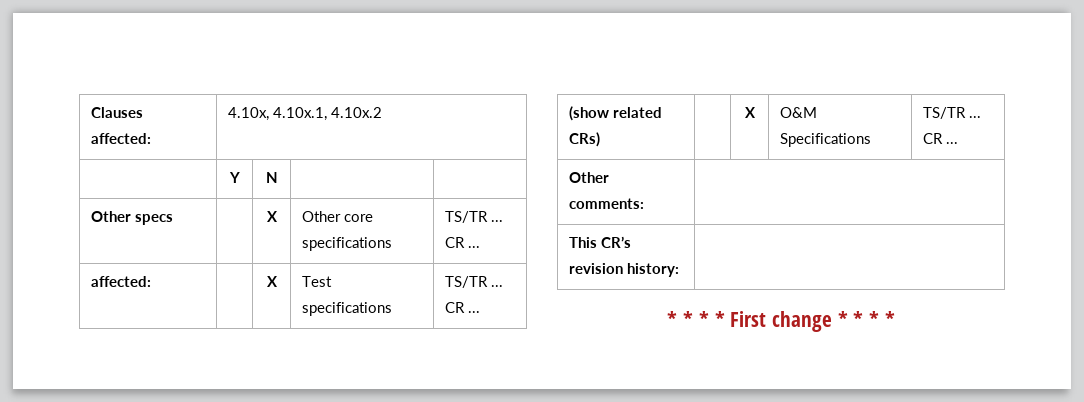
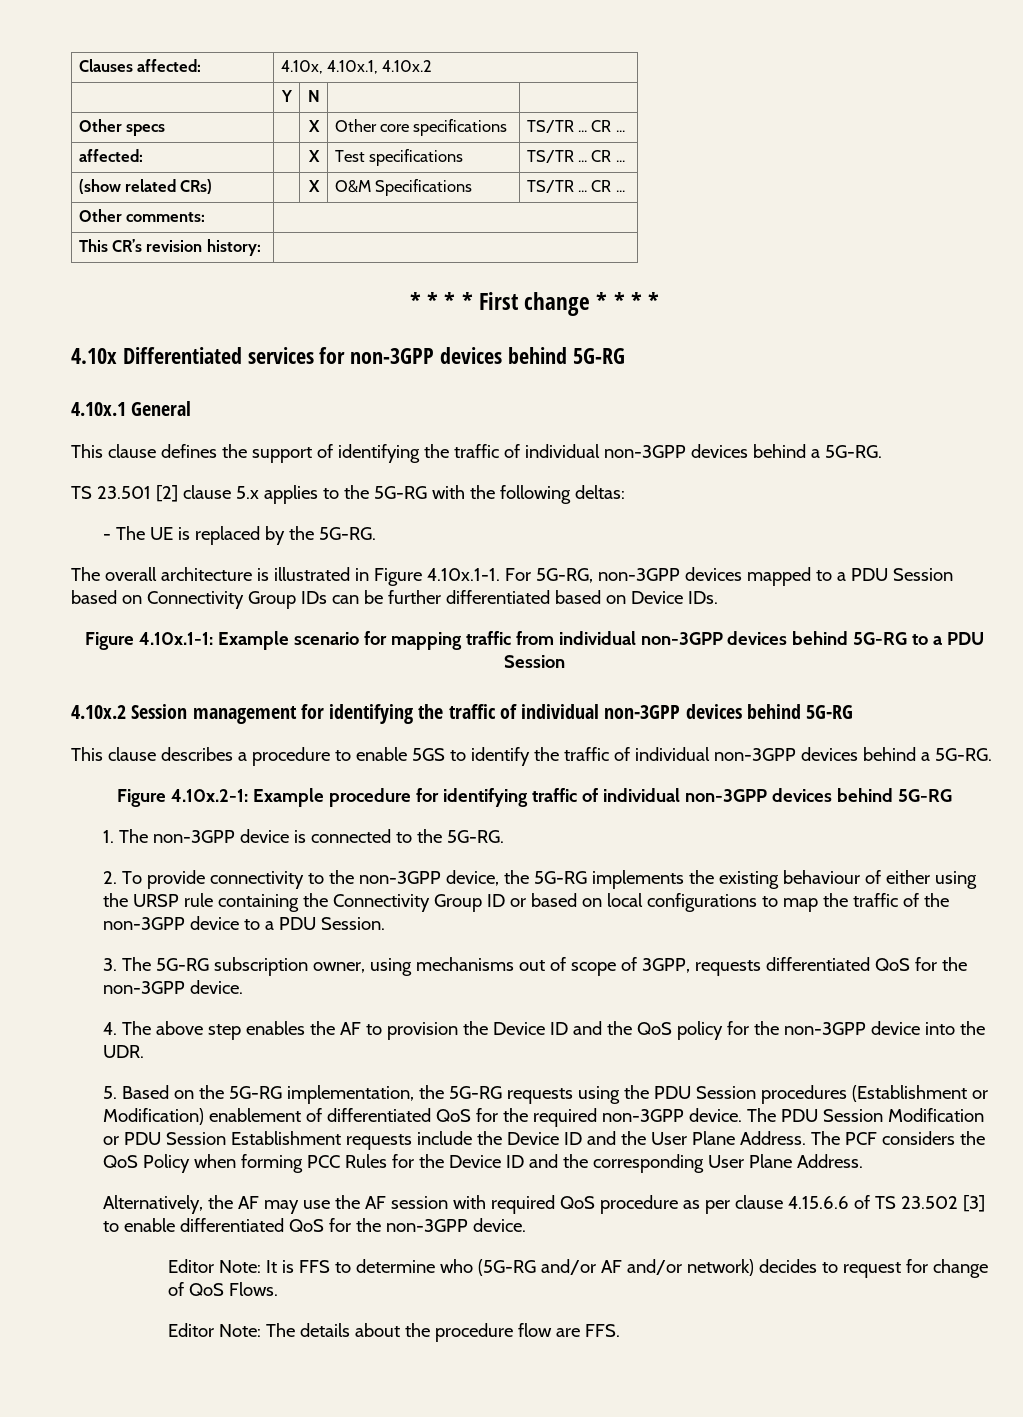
(895, 319) none -> [71,347,625,364] [71,401,192,416] [71,444,882,463] [71,485,625,504] [103,526,377,545] [71,567,953,586] [71,590,718,609] [84,631,985,650] [504,655,565,668] [71,704,854,724] [71,747,992,766] [117,788,952,807] [103,829,505,843] [103,870,978,889] [103,893,950,912] [103,916,386,930] [103,957,968,976] [103,980,244,994] [103,1021,986,1040] [103,1045,145,1058] [103,1085,989,1104] [103,1108,985,1127] [103,1131,986,1150] [103,1154,864,1173] [103,1195,986,1214] [103,1218,527,1232] [167,1259,988,1278] [167,1282,278,1296] [167,1323,620,1342] // 4.10x Differentiated services for non-3GPP devices behind 5G-RG // 4.10x.1 General // This clause defines the support of identifying the traffic of individual non-3GPP devices behind a 5G-RG. // TS 23.501 [2] clause 5.x applies to the 5G-RG with the following deltas: // - The UE is replaced by the 5G-RG. // The overall architecture is illustrated in Figure 4.10x.1-1. For 5G-RG, non-3GPP devices mapped to a PDU Session based on Connectivity Group IDs can be further differentiated based on Device IDs. // Figure 4.10x.1-1: Example scenario for mapping traffic from individual non-3GPP devices behind 5G-RG to a PDU Session // 4.10x.2 Session management for identifying the traffic of individual non-3GPP devices behind 5G-RG // This clause describes a procedure to enable 5GS to identify the traffic of individual non-3GPP devices behind a 5G-RG. // Figure 4.10x.2-1: Example procedure for identifying traffic of individual non-3GPP devices behind 5G-RG // 1. The non-3GPP device is connected to the 5G-RG. // 2. To provide connectivity to the non-3GPP device, the 5G-RG implements the existing behaviour of either using the URSP rule containing the Connectivity Group ID or based on local configurations to map the traffic of the non-3GPP device to a PDU Session. // 3. The 5G-RG subscription owner, using mechanisms out of scope of 3GPP, requests differentiated QoS for the non-3GPP device. // 4. The above step enables the AF to provision the Device ID and the QoS policy for the non-3GPP device into the UDR. // 5. Based on the 5G-RG implementation, the 5G-RG requests using the PDU Session procedures (Establishment or Modification) enablement of differentiated QoS for the required non-3GPP device. The PDU Session Modification or PDU Session Establishment requests include the Device ID and the User Plane Address. The PCF considers the QoS Policy when forming PCC Rules for the Device ID and the corresponding User Plane Address. // Alternatively, the AF may use the AF session with required QoS procedure as per clause 4.15.6.6 of TS 23.502 [3] to enable differentiated QoS for the non-3GPP device. // Editor Note: It is FFS to determine who (5G-RG and/or AF and/or network) decides to request for change of QoS Flows. // Editor Note: The details about the procedure flow are FFS.

